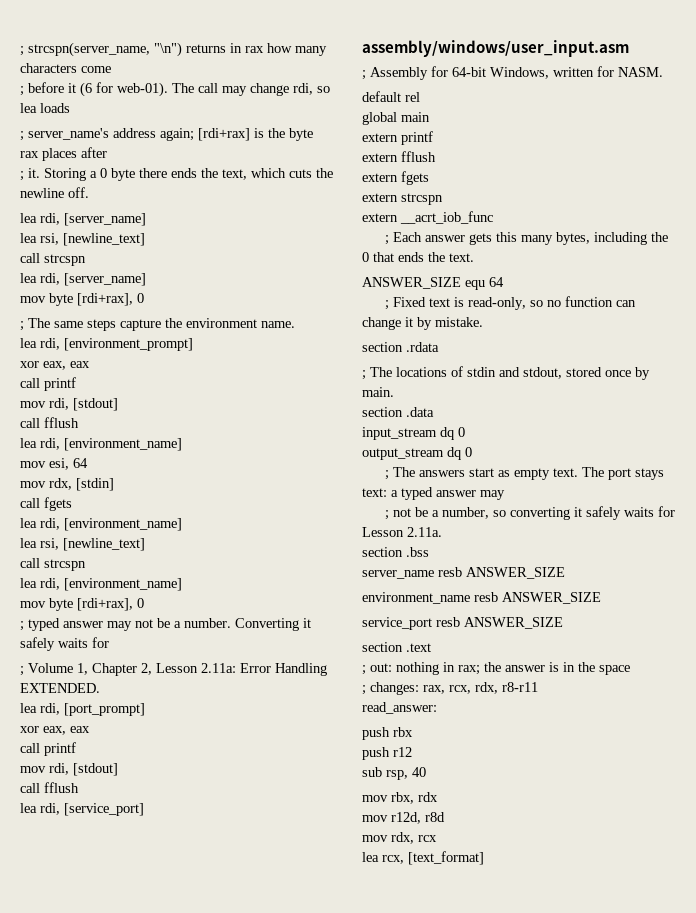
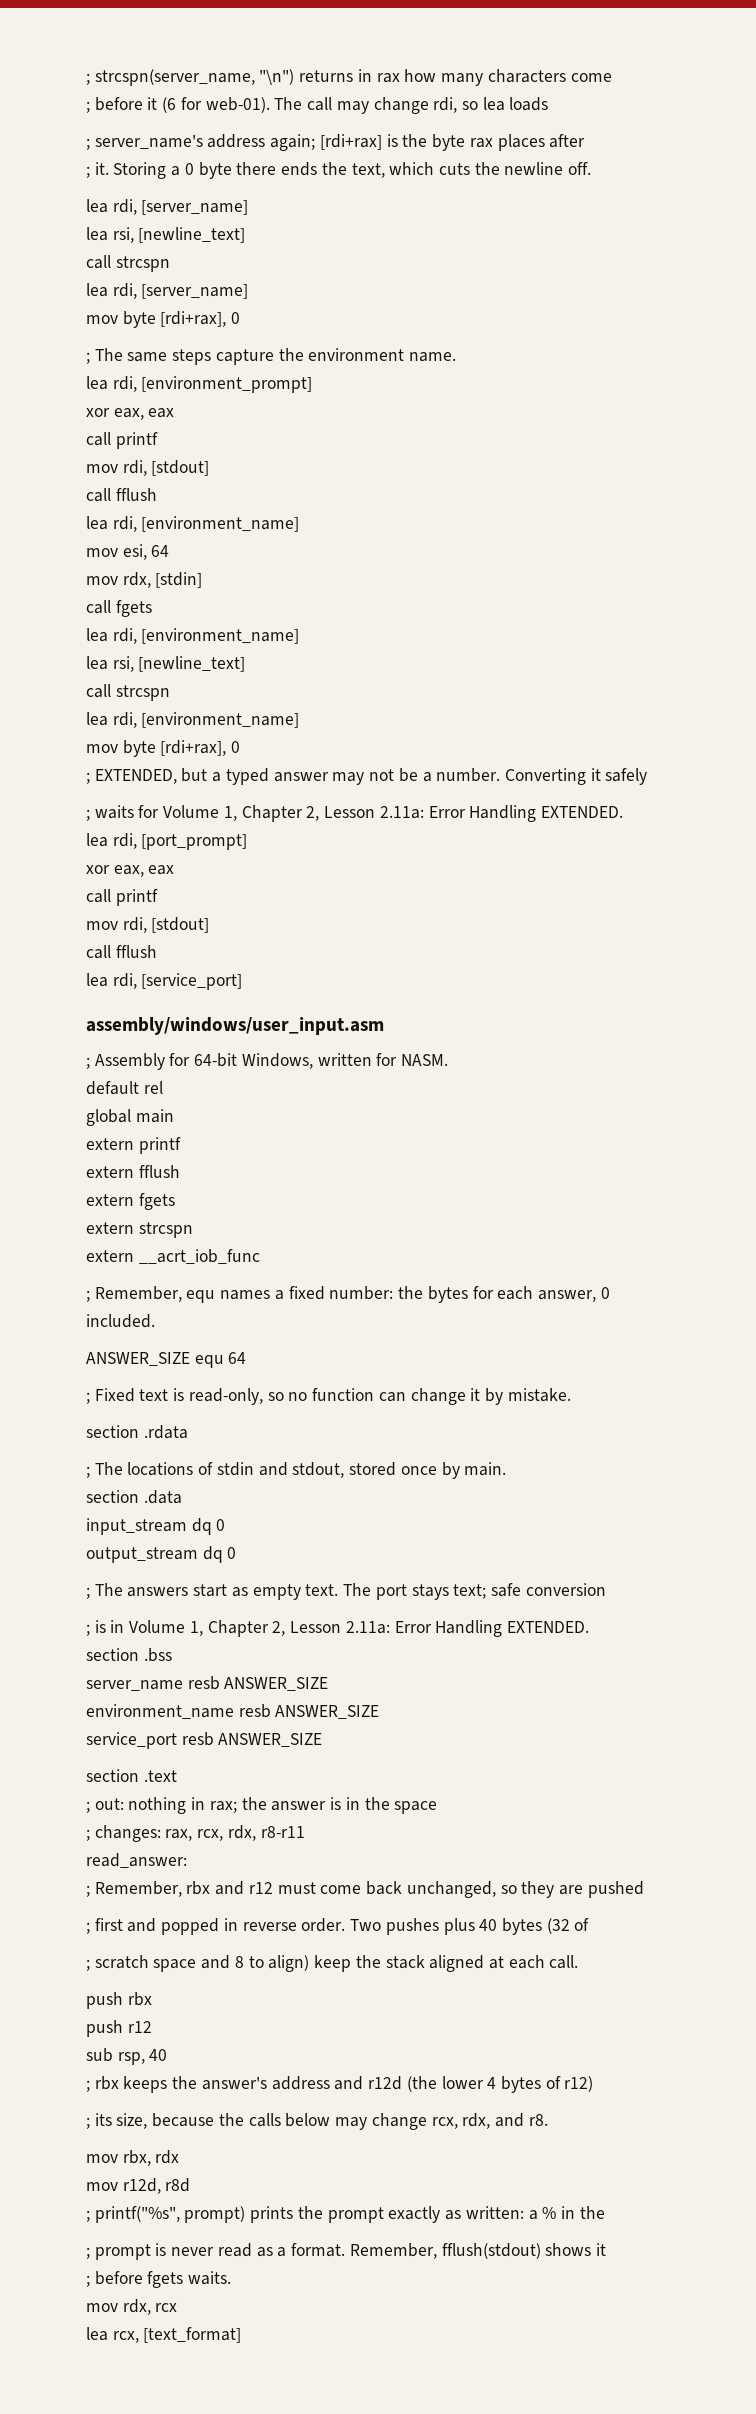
(24, 626) none -> [94,768,222,784] EXTENDED, but a
[58,637,109,648] [20,666,24,676] waits for // ; -> [86,805,160,821] // ; waits for
[393,232,669,245] [362,252,474,262] Each answer gets this many bytes, including the 0 that ends the text. -> [94,1286,610,1303] [86,1314,155,1328] Remember, equ names a fixed number: the bytes for each answer, 0 included.
[362,487,505,500] [385,506,676,520] [362,527,442,537] text: a typed answer may // ; not be a number, so converting it safely waits for Lesson 2.11a. -> [453,1583,606,1599] [86,1620,589,1637] text; safe conversion // ; is in Volume 1, Chapter 2, Lesson 2.11a: Error Handling EXTENDED.
(437, 708) none -> [86,1881,644,1898] [86,1918,590,1935] [86,1955,579,1972] // ; Remember, rbx and r12 must come back unchanged, so they are pushed // ; first and popped in reverse order. Two pushes plus 40 bytes (32 of // ; scratch space and 8 to align) keep the stack aligned at each call.
(426, 772) none -> [86,2076,594,2093] [86,2113,548,2130] // ; rbx keeps the answer's address and r12d (the lower 4 bytes of r12) // ; its size, because the calls below may change rcx, rdx, and r8.
(445, 817) none -> [86,2206,605,2223] [86,2243,606,2260] [86,2271,232,2288] // ; printf("%s", prompt) prints the prompt exactly as written: a % in the // ; prompt is never read as a format. Remember, fflush(stdout) shows it // ; before fgets waits.

